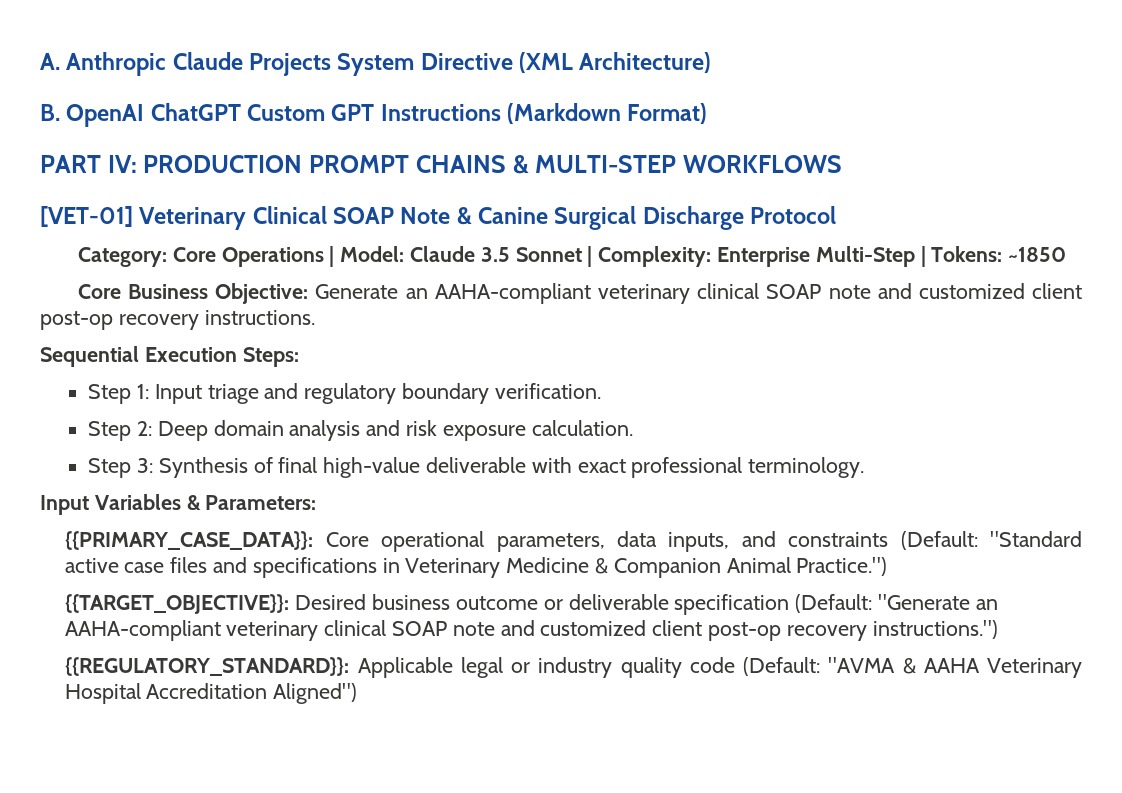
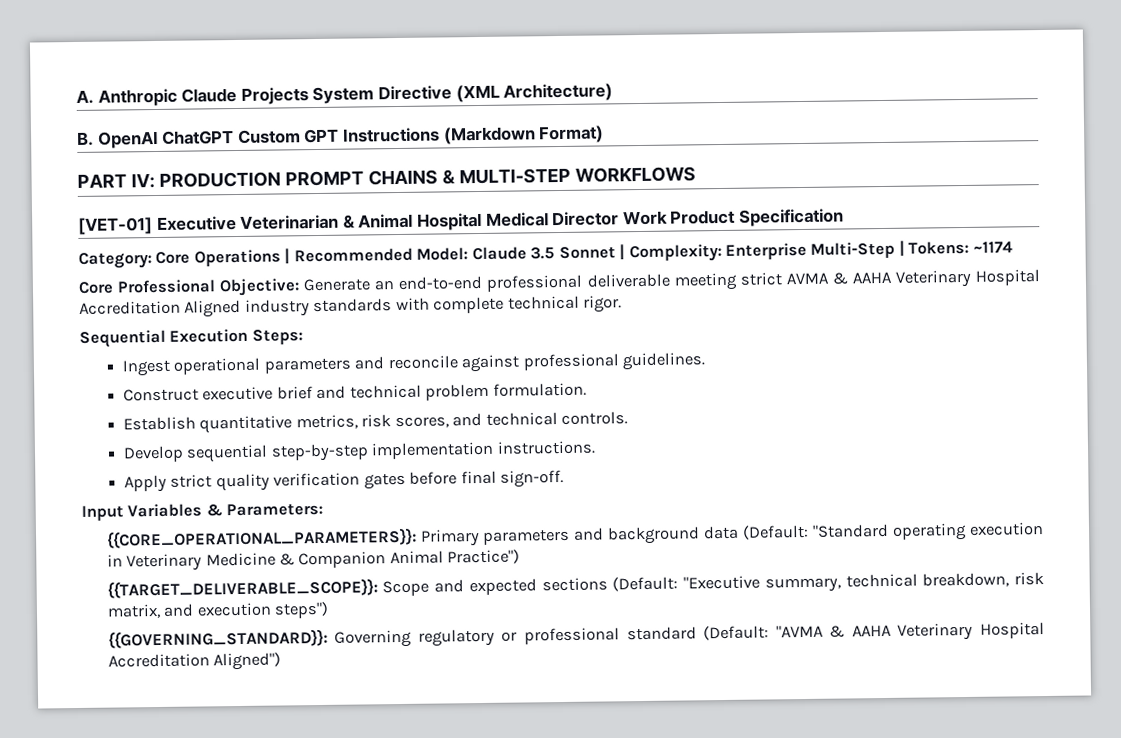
[139,206,837,230] Veterinary Clinical SOAP Note & Canine Surgical Discharge Protocol -> [156,208,844,231] Executive Veterinarian & Animal Hospital Medical Director Work Product Specification
(335, 256) none -> [293,247,413,263] Recommended
[1008,247,1067,262] [77,284,209,299] ~1850 // Core Business -> [972,241,1013,253] [78,279,217,294] ~1174 // Core Professional
[434,283,1082,304] [40,310,315,330] [40,346,299,367] [88,383,601,404] [88,420,633,441] [88,457,865,478] [40,494,317,515] [64,531,1082,552] [64,557,377,578] AAHA-compliant veterinary clinical SOAP note and customized client post-op recovery instructions. // Sequential Execution Steps: // Step 1: Input triage and regulatory boundary verification. // Step 2: Deep domain analysis and risk exposure calculation. // Step 3: Synthesis of final high-value deliverable with exact professional terminology. // Input Variables & Parameters: // {{PRIMARY_CASE_DATA}}: Core operational parameters, data inputs, and constraints (Default: "Standard active case files and specifications -> [398,269,1040,292] [79,295,623,318] [79,328,303,348] [121,352,706,377] [122,382,587,402] [122,411,628,434] [122,440,596,463] [123,469,564,493] [81,502,324,521] [105,522,1044,549] end-to-end professional deliverable meeting strict AVMA & AAHA Veterinary Hospital Accreditation Aligned industry standards with complete technical rigor. // Sequential Execution Steps: // Ingest operational parameters and reconcile against professional guidelines. // Construct executive brief and technical problem formulation. // Establish quantitative metrics, risk scores, and technical controls. // Develop sequential step-by-step implementation instructions. // Apply strict quality verification gates before final sign-off. // Input Variables & Parameters: // {{CORE_OPERATIONAL_PARAMETERS}}: Primary parameters and background data (Default: "Standard operating execution
[796,557,888,576] [64,594,998,615] [64,620,998,641] [64,657,735,678] Practice.") // {{TARGET_OBJECTIVE}}: Desired business outcome or deliverable specification (Default: "Generate an AAHA-compliant veterinary clinical SOAP note and customized client post-op recovery instructions.") // {{REGULATORY_STANDARD}}: Applicable legal or industry quality code -> [447,549,521,565] [106,572,1044,599] [106,601,329,619] [107,626,697,649] Practice") // {{TARGET_DELIVERABLE_SCOPE}}: Scope and expected sections (Default: "Executive summary, technical breakdown, risk matrix, and execution steps") // {{GOVERNING_STANDARD}}: Governing regulatory or professional standard

